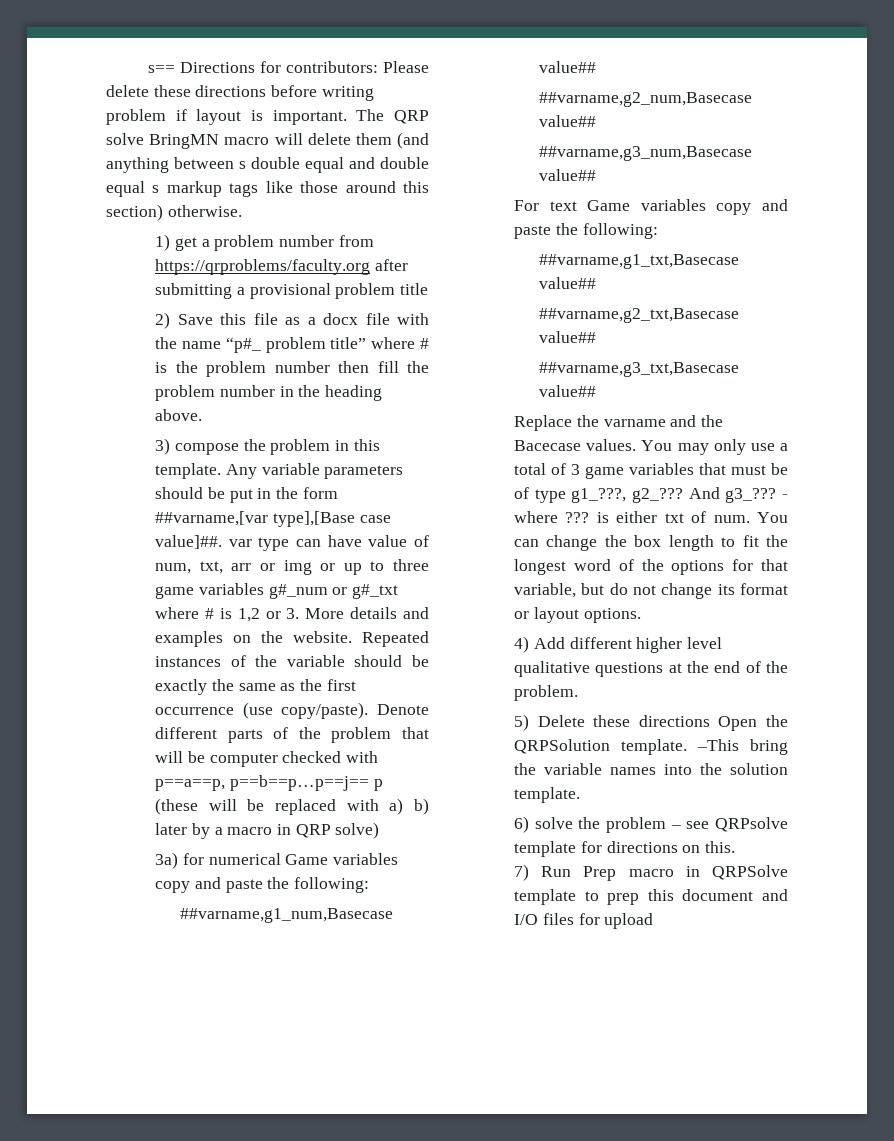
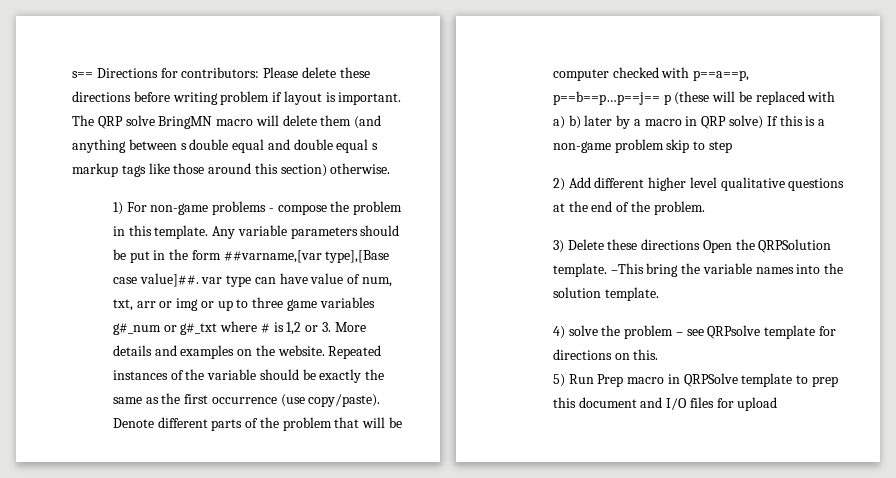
[174,235,374,251] [155,259,408,275] [155,283,428,299] [155,312,429,329] [155,337,429,353] [155,361,429,377] [155,385,382,401] [155,409,203,421] [155,438,171,455] get a problem number from https://qrproblems/faculty.org after submitting a provisional problem title // 2) Save this file as a docx file with the name “p#_ problem title” where # is the problem number then fill the problem number in the heading above. // 3) -> [126,201,274,215] For non-game problems -
[155,852,398,869] [155,877,369,893] [179,908,393,923] [538,61,596,73] [538,92,752,107] [538,115,596,127] [538,146,752,161] [538,169,596,181] [514,199,788,215] [514,223,658,239] [538,254,739,269] [538,277,596,289] [538,308,739,323] [538,331,596,343] [538,362,739,377] [538,385,596,397] [514,415,723,431] [514,439,788,455] [514,463,788,479] [514,487,788,503] [514,511,788,523] [514,535,788,551] [514,559,788,575] [514,583,788,599] [514,607,641,623] [514,636,530,653] // 3a) for numerical Game variables copy and paste the following: // ##varname,g1_num,Basecase value## // ##varname,g2_num,Basecase value## // ##varname,g3_num,Basecase value## // For text Game variables copy and paste the following: // ##varname,g1_txt,Basecase value## // ##varname,g2_txt,Basecase value## // ##varname,g3_txt,Basecase value## // Replace the varname and the Bacecase values. You may only use a total of 3 game variables that must be of type g1_???, g2_??? And g3_??? - where ??? is either txt of num. You can change the box length to fit the longest word of the options for that variable, but do not change its format or layout options. // 4) -> [766,115,826,126] [552,139,732,153] [552,178,565,191] If this is a non-game problem skip to step // 2)
[514,714,530,731] 5) -> [552,240,564,253] 3)
[514,816,530,833] 6) -> [552,326,565,339] 4)
[514,864,530,881] 7) -> [552,374,565,387] 5)

